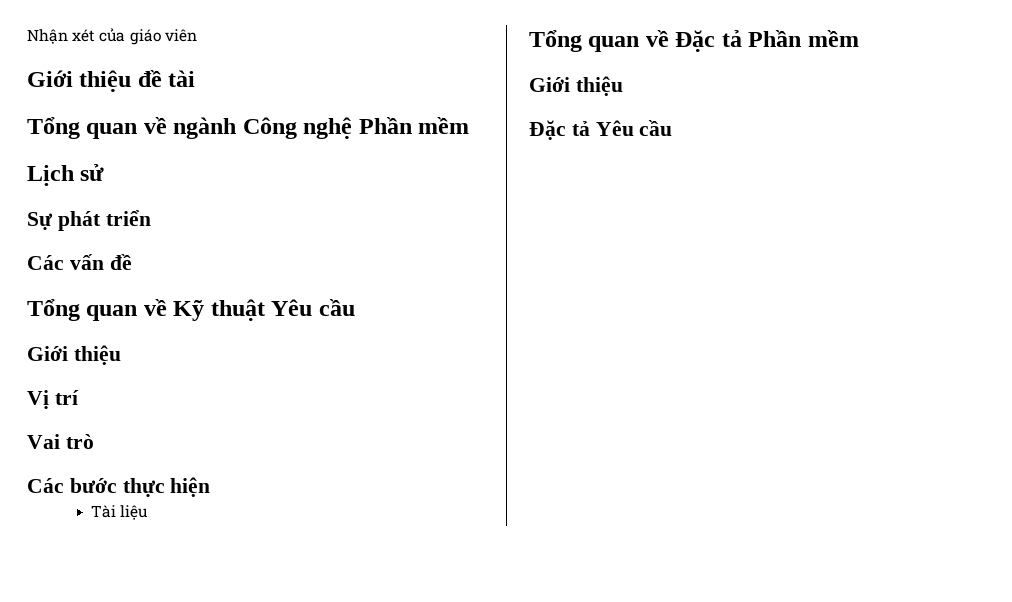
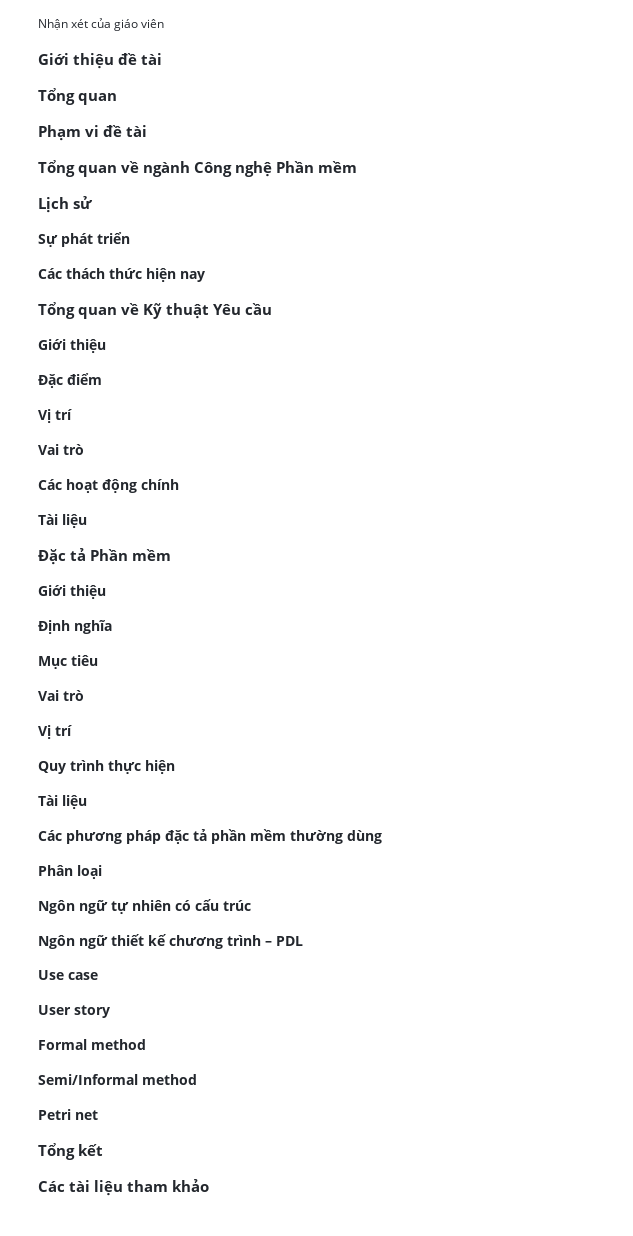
(138, 131) none -> [38,125,147,141] [38,160,117,177] // Phạm vi đề tài // Tổng quan
[69,254,132,270] vấn đề -> [66,268,205,283] thách thức hiện nay
(121, 355) none -> [38,373,102,389] // Đặc điểm
[69,477,211,497] [91,505,148,520] [529,30,669,52] bước thực hiện // Tài liệu // Tổng quan về -> [66,479,179,494] [38,514,87,529] hoạt động chính // Tài liệu //
[529,120,673,140] Đặc tả Yêu cầu -> [38,620,112,635] [38,655,98,670] [38,690,84,701] [38,725,72,740] [38,760,175,775] [38,795,87,810] [38,829,382,845] [38,865,102,880] [38,899,251,915] [38,934,303,949] [38,970,98,980] [38,1005,110,1018] [38,1039,146,1050] [38,1074,197,1085] [38,1109,98,1120] [38,1143,103,1160] [38,1179,209,1196] Định nghĩa // Mục tiêu // Vai trò // Vị trí // Quy trình thực hiện // Tài liệu // Các phương pháp đặc tả phần mềm thường dùng // Phân loại // Ngôn ngữ tự nhiên có cấu trúc // Ngôn ngữ thiết kế chương trình – PDL // Use case // User story // Formal method // Semi/Informal method // Petri net // Tổng kết // Các tài liệu tham khảo

